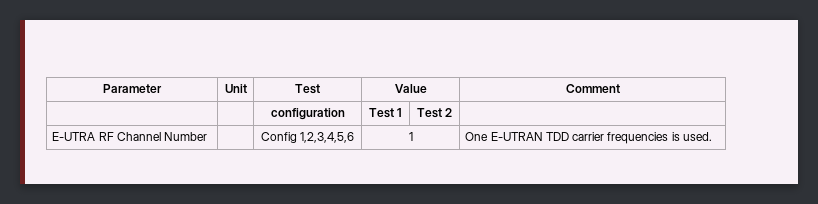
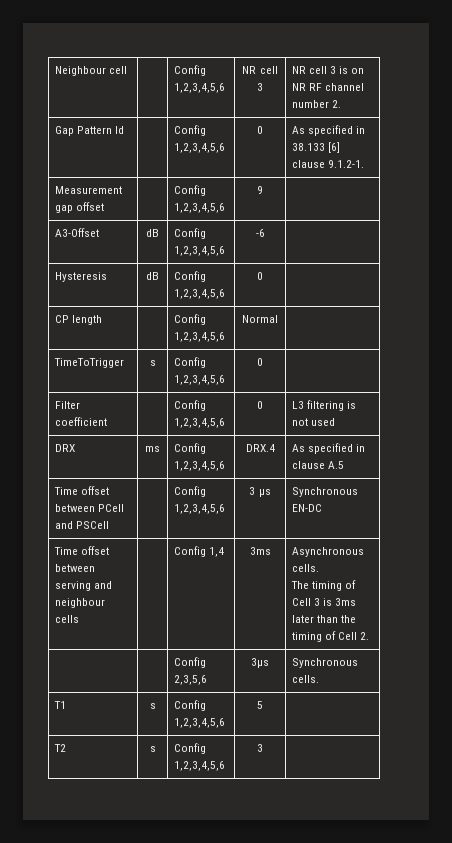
[103,84,162,93] [224,84,247,93] [295,84,320,94] [394,84,427,93] [565,84,620,93] [270,108,345,120] [368,108,403,118] [416,108,453,118] [52,132,208,141] [260,132,355,143] [408,132,413,141] [465,132,712,144] Parameter | Unit | Test | Value | Comment // | | configuration | Test 1 | Test 2 | // E-UTRA RF Channel Number | | Config 1,2,3,4,5,6 | 1 | One E-UTRAN TDD carrier frequencies is used. -> [54,66,127,76] [173,65,206,76] [173,83,225,93] [242,66,278,74] [257,83,263,91] [291,66,365,74] [291,83,365,91] [291,100,341,108] [54,126,125,136] [173,125,206,136] [173,143,225,153] [257,126,263,134] [291,125,366,136] [291,142,340,153] [291,160,364,168] [54,186,122,194] [54,202,104,213] [173,185,206,196] [173,203,225,213] [257,186,263,194] [54,228,99,237] [146,229,159,237] [173,228,206,239] [173,246,225,256] [255,229,265,237] [54,272,107,282] [146,272,159,280] [173,271,206,282] [173,289,225,299] [257,272,263,280] [54,315,102,325] [173,314,206,325] [173,332,225,342] [242,315,278,323] [53,358,124,368] [149,360,156,366] [173,357,206,368] [173,375,225,385] [257,358,263,366] [54,401,80,409] [54,417,107,426] [173,400,206,411] [173,418,225,428] [257,401,263,409] [291,400,357,411] [291,418,335,426] [54,444,75,452] [145,446,160,452] [173,443,206,454] [173,461,225,471] [245,444,275,452] [291,443,366,454] [291,461,344,469] [53,486,109,495] [54,504,124,512] [54,521,109,529] [173,486,206,497] [173,504,225,514] [249,487,271,497] [291,487,358,497] [291,504,322,512] [53,546,109,555] [54,564,95,572] [54,581,112,591] [54,598,105,608] [54,615,79,623] [173,546,224,557] [249,547,271,555] [291,547,364,557] [291,564,319,572] [290,580,357,591] [291,598,357,606] [291,615,357,623] [291,631,370,642] [173,657,206,668] [173,675,207,685] [251,658,269,668] [291,658,358,668] [291,675,319,683] [53,701,66,709] [149,703,156,709] [173,700,206,711] [173,718,225,728] [257,701,263,709] [53,744,66,752] [149,746,156,752] [173,743,206,754] [173,761,225,771] [257,744,263,752] Neighbour cell | | Config 1,2,3,4,5,6 | NR cell 3 | NR cell 3 is on NR RF channel number 2. // Gap Pattern Id | | Config 1,2,3,4,5,6 | 0 | As specified in 38.133 [6] clause 9.1.2-1. // Measurement gap offset | | Config 1,2,3,4,5,6 | 9 | // A3-Offset | dB | Config 1,2,3,4,5,6 | -6 | // Hysteresis | dB | Config 1,2,3,4,5,6 | 0 | // CP length | | Config 1,2,3,4,5,6 | Normal | // TimeToTrigger | s | Config 1,2,3,4,5,6 | 0 | // Filter coefficient | | Config 1,2,3,4,5,6 | 0 | L3 filtering is not used // DRX | ms | Config 1,2,3,4,5,6 | DRX.4 | As specified in clause A.5 // Time offset between PCell and PSCell | | Config 1,2,3,4,5,6 | 3 μs | Synchronous EN-DC // Time offset between serving and neighbour cells | | Config 1,4 | 3ms | Asynchronous cells. // The timing of Cell 3 is 3ms later than the timing of Cell 2. // | | Config 2,3,5,6 | 3μs | Synchronous cells. // T1 | s | Config 1,2,3,4,5,6 | 5 | // T2 | s | Config 1,2,3,4,5,6 | 3 |

